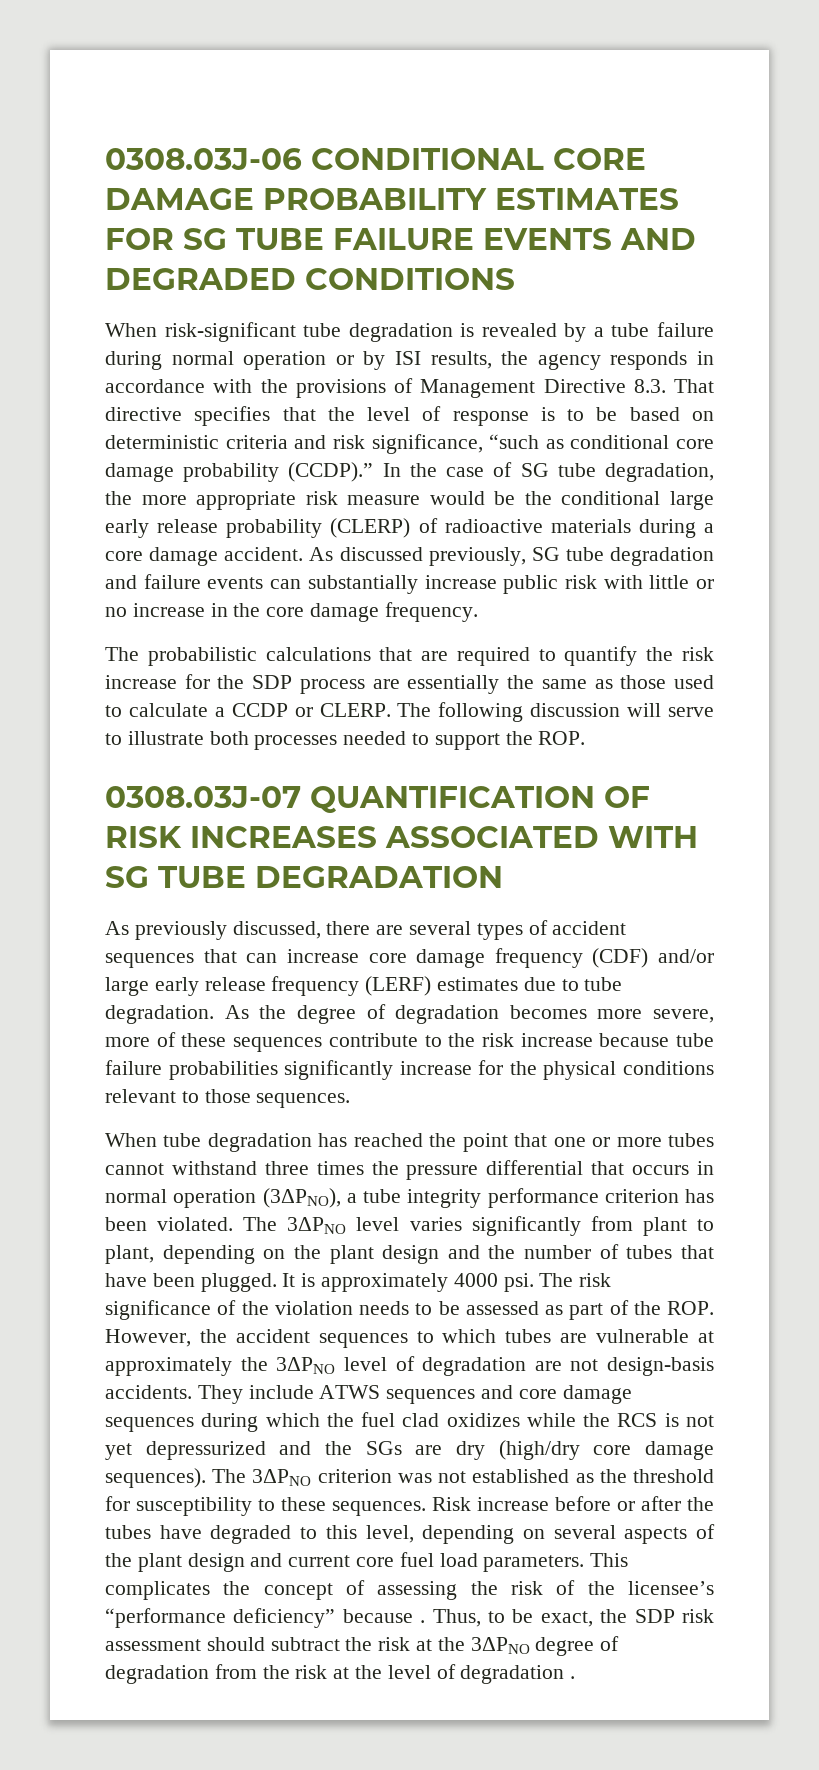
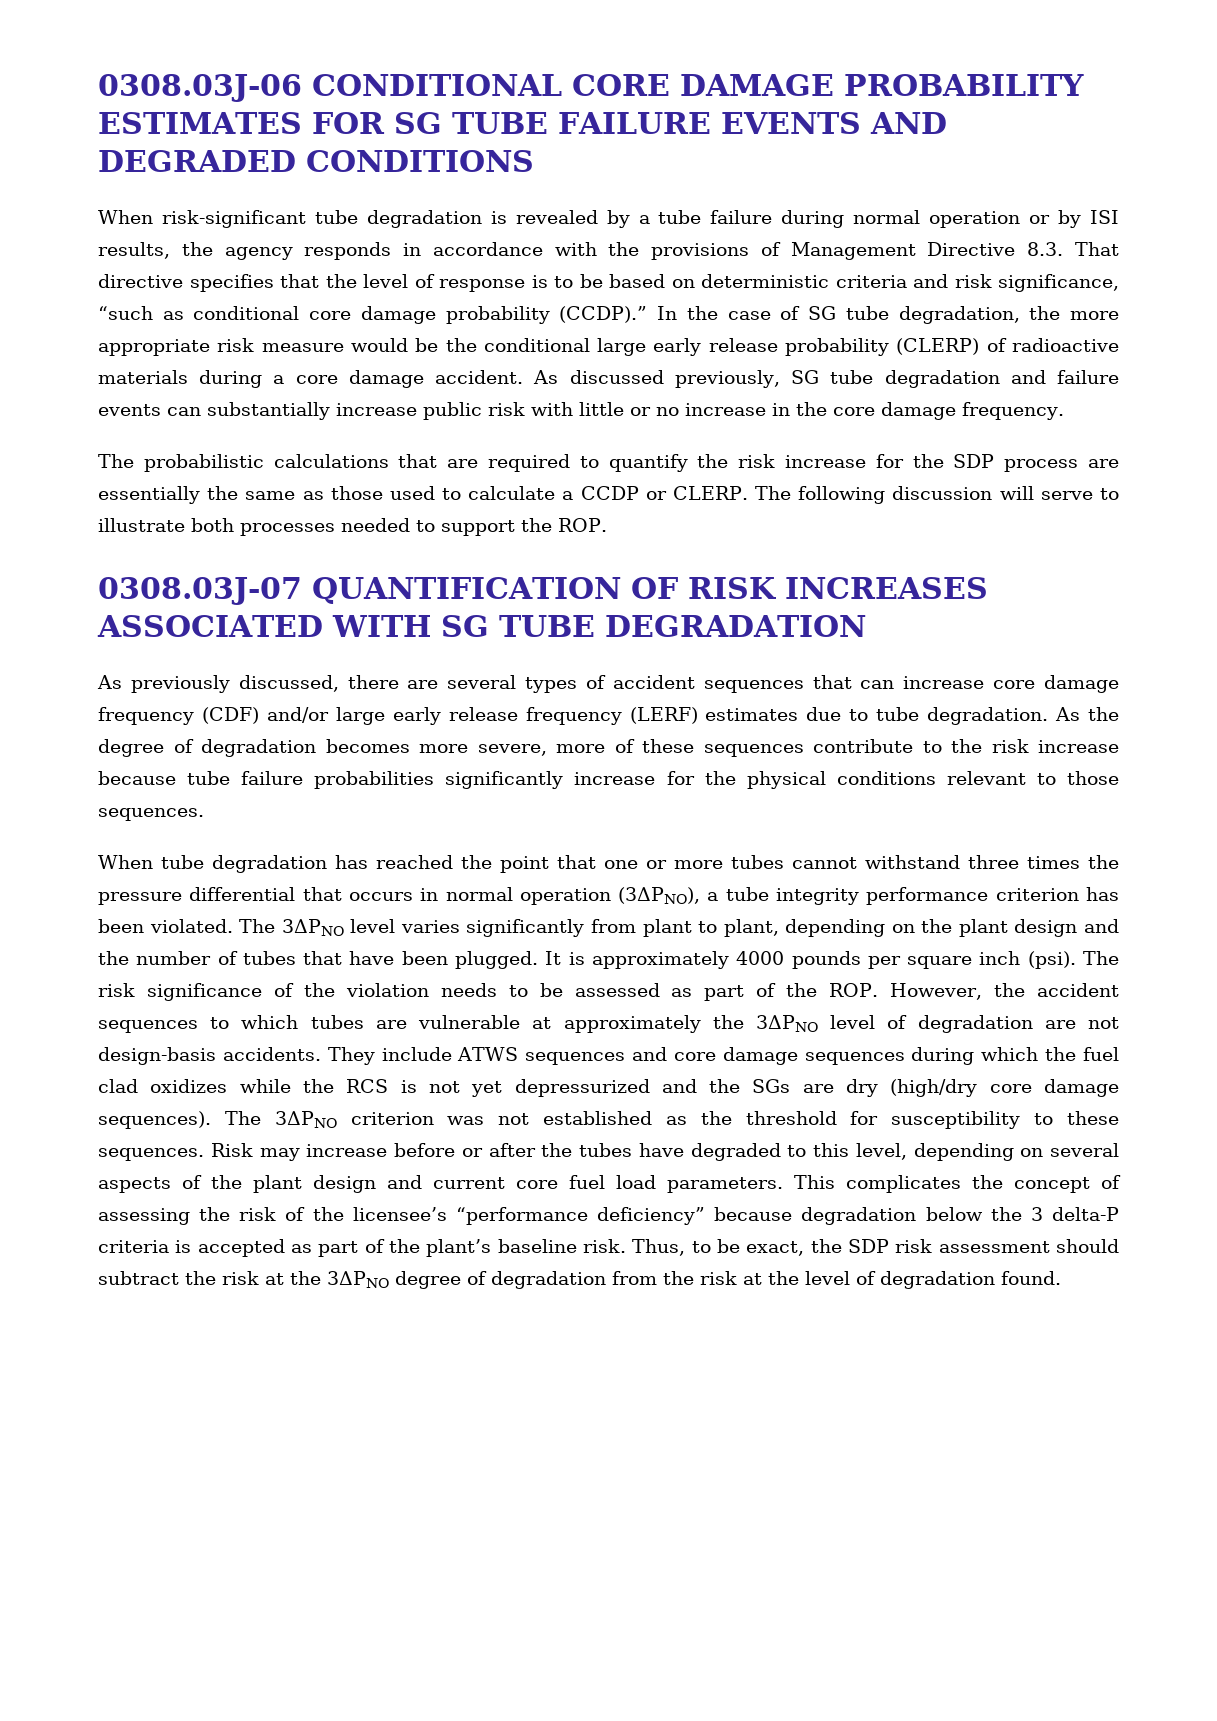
[503,1273,534,1292] psi. -> [791,951,1076,969] pounds per square inch (psi).
(471, 1504) none -> [259,1148,300,1161] may
[420,1620,426,1623] . -> [801,1207,1120,1225] [98,1239,626,1257] degradation below the 3 delta-P criteria is accepted as part of the plant’s baseline risk.
[570,1676,576,1679] . -> [1001,1271,1061,1285] found.

